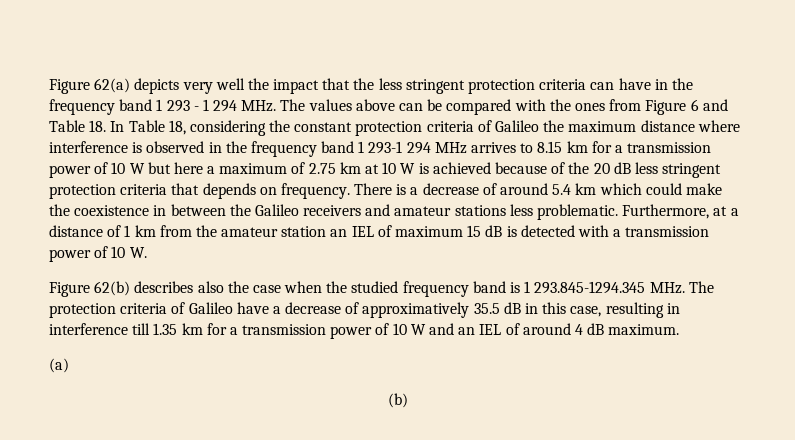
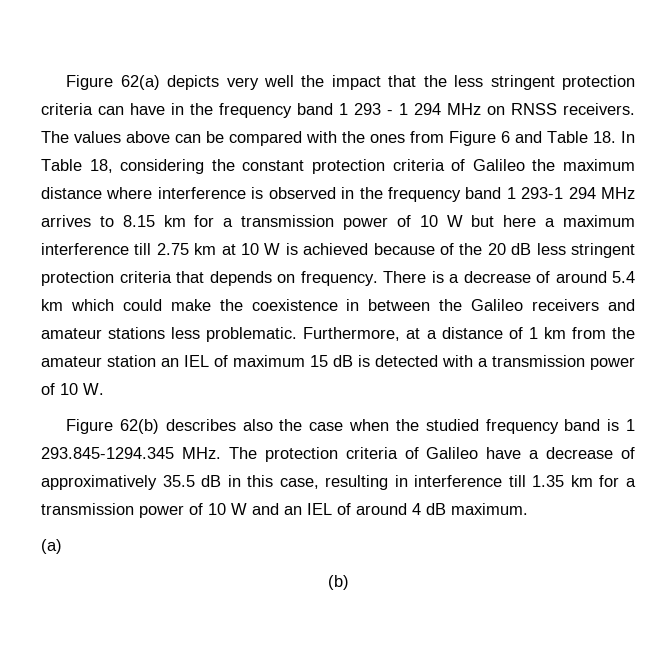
[241,100,277,112] MHz. -> [447,103,635,115] MHz on RNSS receivers.
[291,162,306,174] of -> [41,243,152,255] interference till

